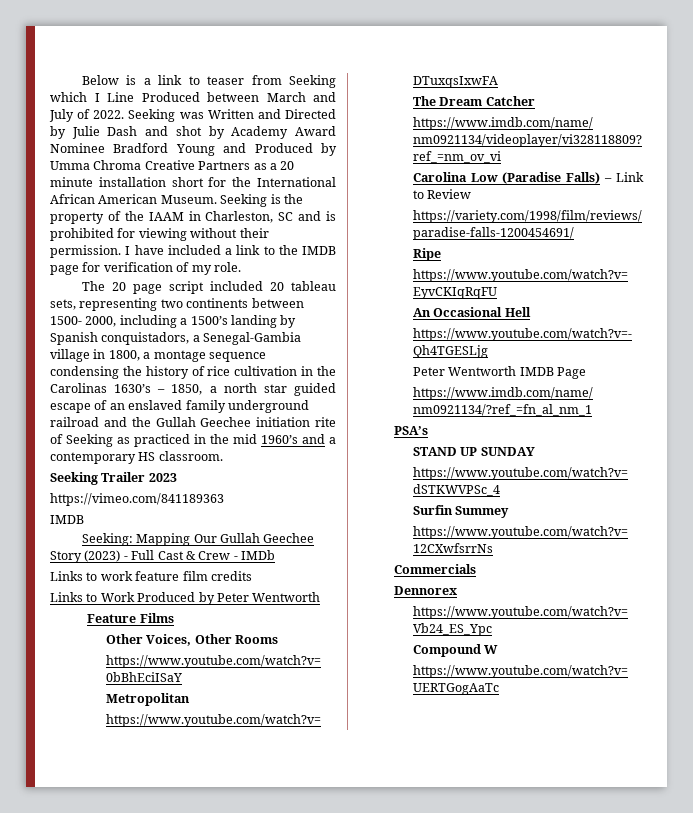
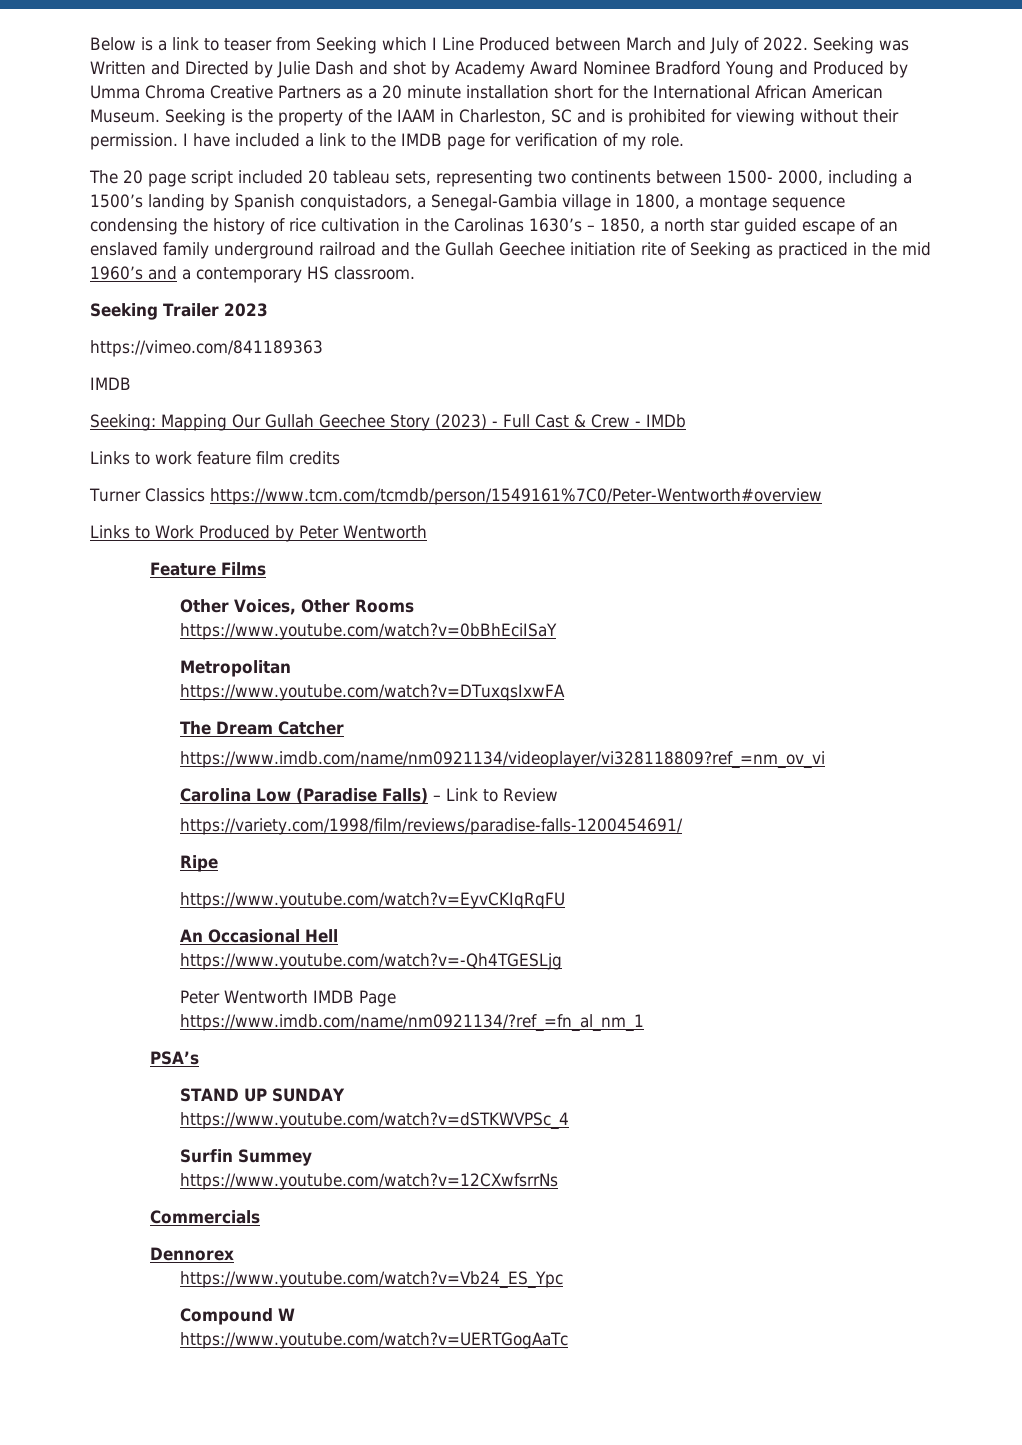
(252, 576) none -> [89,488,822,505] // Turner Classics https://www.tcm.com/tcmdb/person/1549161%7C0/Peter-Wentworth#overview

